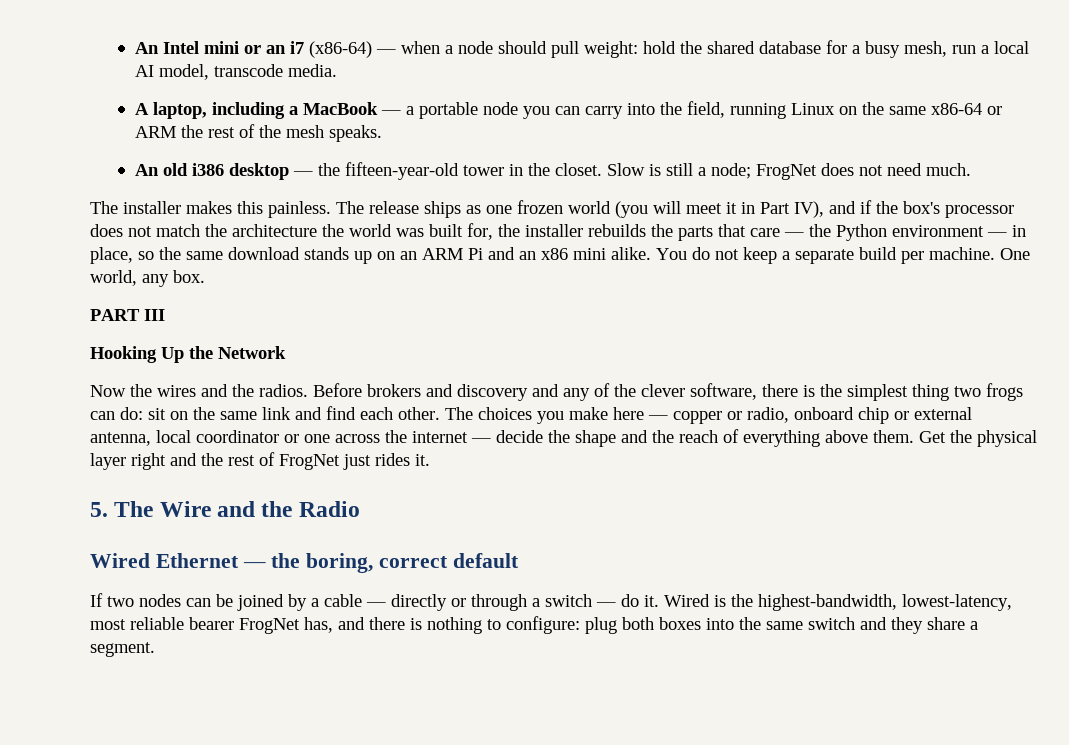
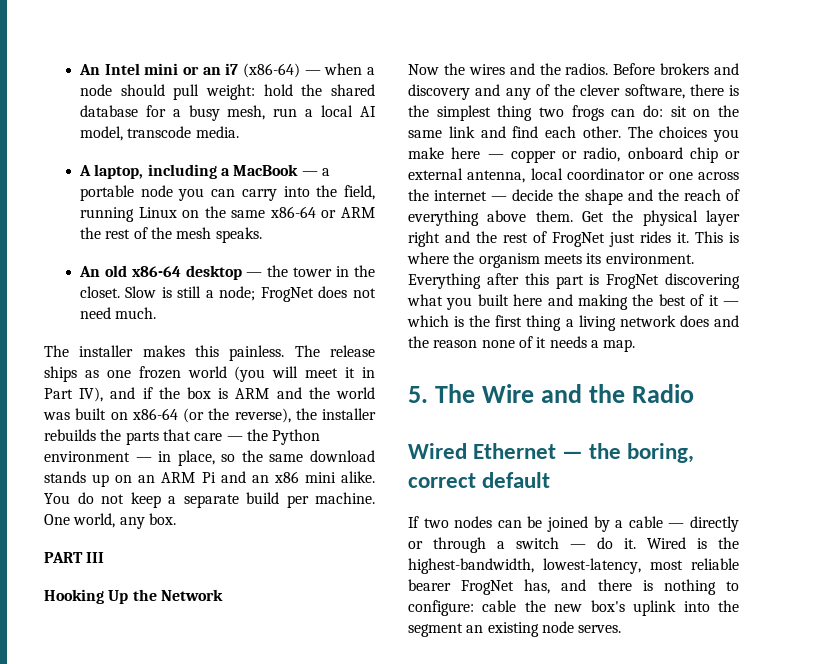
[191,163,224,176] i386 -> [131,266,181,277] x86-64
[344,162,459,180] fifteen-year-old -> (289, 271) none
[903,201,1014,218] [90,223,493,240] box's processor does not match the architecture the world was built for, -> [187,387,375,399] [43,408,291,423] box is ARM and the world was built on x86-64 (or the reverse),
(430, 460) none -> [695,231,739,243] [407,252,694,268] [408,273,740,289] [407,294,739,310] [407,315,739,331] [408,336,636,352] This is where the organism meets its environment. Everything after this part is FrogNet discovering what you built here and making the best of it — which is the first thing a living network does and the reason none of it needs a map.
[585,617,978,634] [90,642,155,657] plug both boxes into the same switch and they share a segment. -> [482,600,739,616] [408,621,622,637] cable the new box's uplink into the segment an existing node serves.

